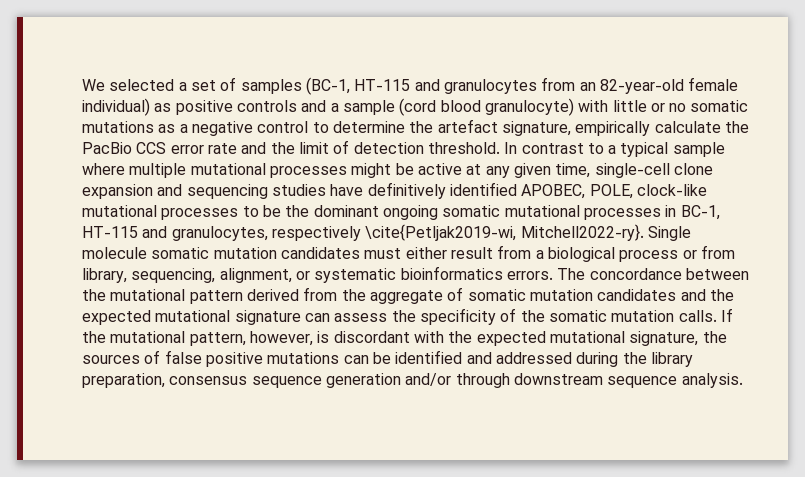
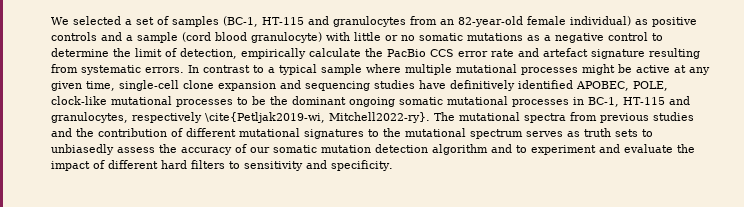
[437,119,571,136] artefact signature, -> [135,48,237,59] limit of detection,
[270,140,500,154] the limit of detection threshold. -> [543,48,700,59] [51,64,184,75] artefact signature resulting from systematic errors.
[647,226,691,241] [82,245,735,262] [82,266,749,283] [82,287,734,304] [82,308,733,325] [82,331,727,346] [82,350,693,367] [82,373,743,388] Single molecule somatic mutation candidates must either result from a biological process or from library, sequencing, alignment, or systematic bioinformatics errors. The concordance between the mutational pattern derived from the aggregate of somatic mutation candidates and the expected mutational signature can assess the specificity of the somatic mutation calls. If the mutational pattern, however, is discordant with the expected mutational signature, the sources of false positive mutations can be identified and addressed during the library preparation, consensus sequence generation and/or through downstream sequence analysis. -> [434,112,694,123] [51,128,653,139] [51,144,695,155] [51,160,393,171] The mutational spectra from previous studies and the contribution of different mutational signatures to the mutational spectrum serves as truth sets to unbiasedly assess the accuracy of our somatic mutation detection algorithm and to experiment and evaluate the impact of different hard filters to sensitivity and specificity.

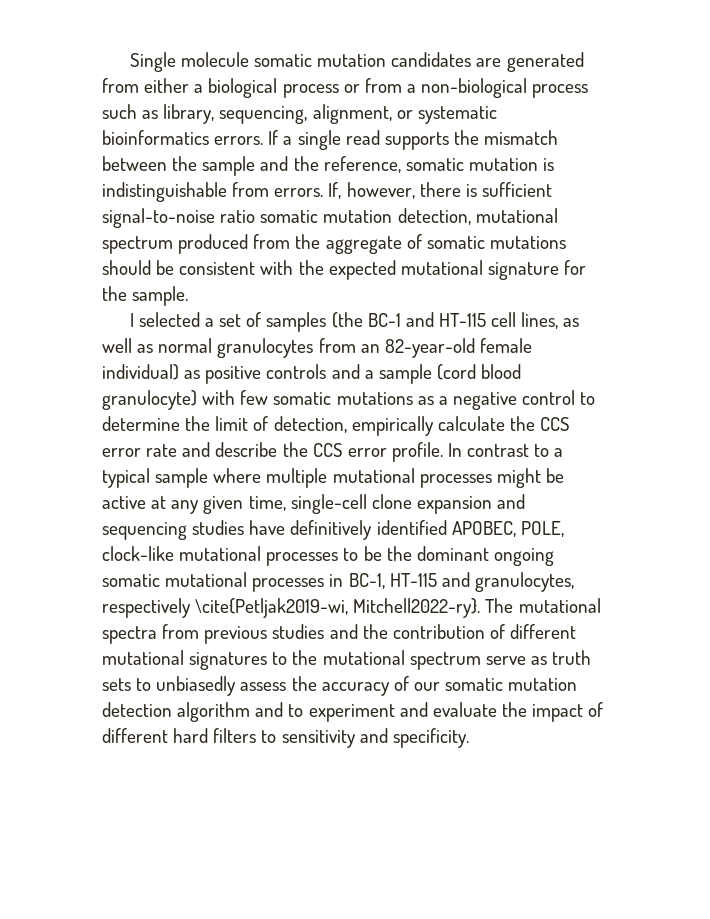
[51,17,69,25] We -> [129,52,584,72] [102,78,589,98] [102,104,497,124] [102,130,559,150] [102,156,555,176] [102,182,552,202] [102,208,558,228] [102,234,566,254] [102,260,587,280] [102,286,189,306] [129,313,134,327] Single molecule somatic mutation candidates are generated from either a biological process or from a non-biological process such as library, sequencing, alignment, or systematic bioinformatics errors. If a single read supports the mismatch between the sample and the reference, somatic mutation is indistinguishable from errors. If, however, there is sufficient signal-to-noise ratio somatic mutation detection, mutational spectrum produced from the aggregate of somatic mutations should be consistent with the expected mutational signature for the sample. // I
[223,16,329,27] (BC-1, HT-115 and -> [331,312,580,329] [102,338,213,353] (the BC-1 and HT-115 cell lines, as well as normal
[354,32,415,41] little or no -> [240,390,269,405] few
[387,49,426,57] PacBio -> (535, 423) none
[543,48,700,59] [51,64,184,75] artefact signature resulting from systematic errors. -> [215,442,443,462] describe the CCS error profile.
[526,131,563,137] serves -> [485,656,526,665] serve

